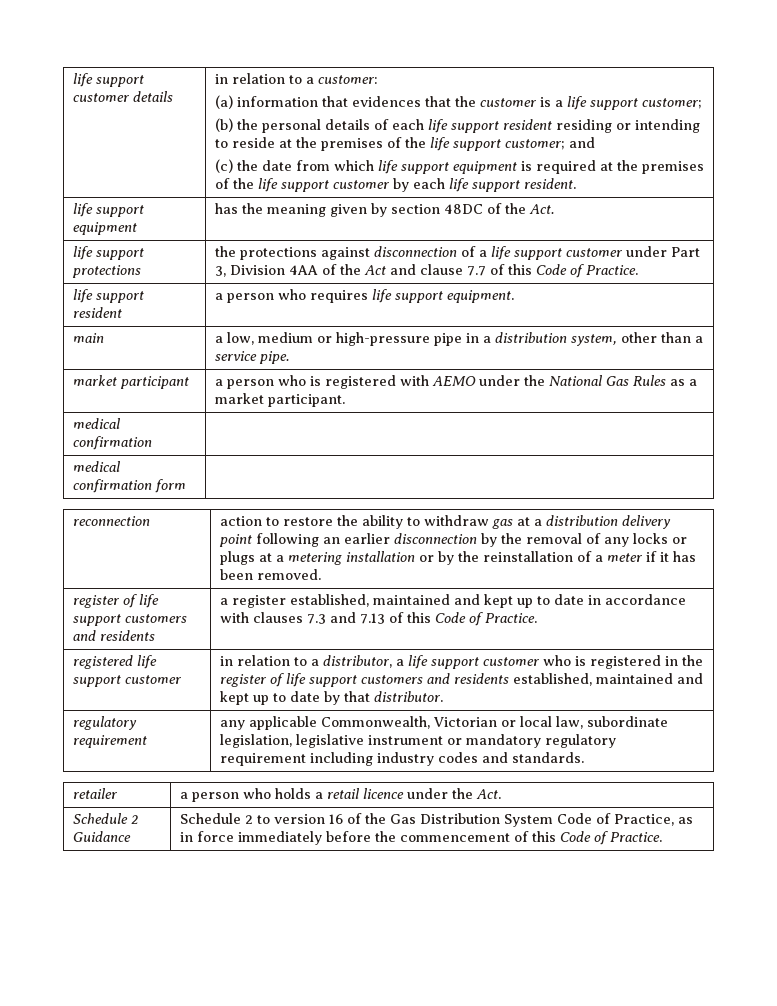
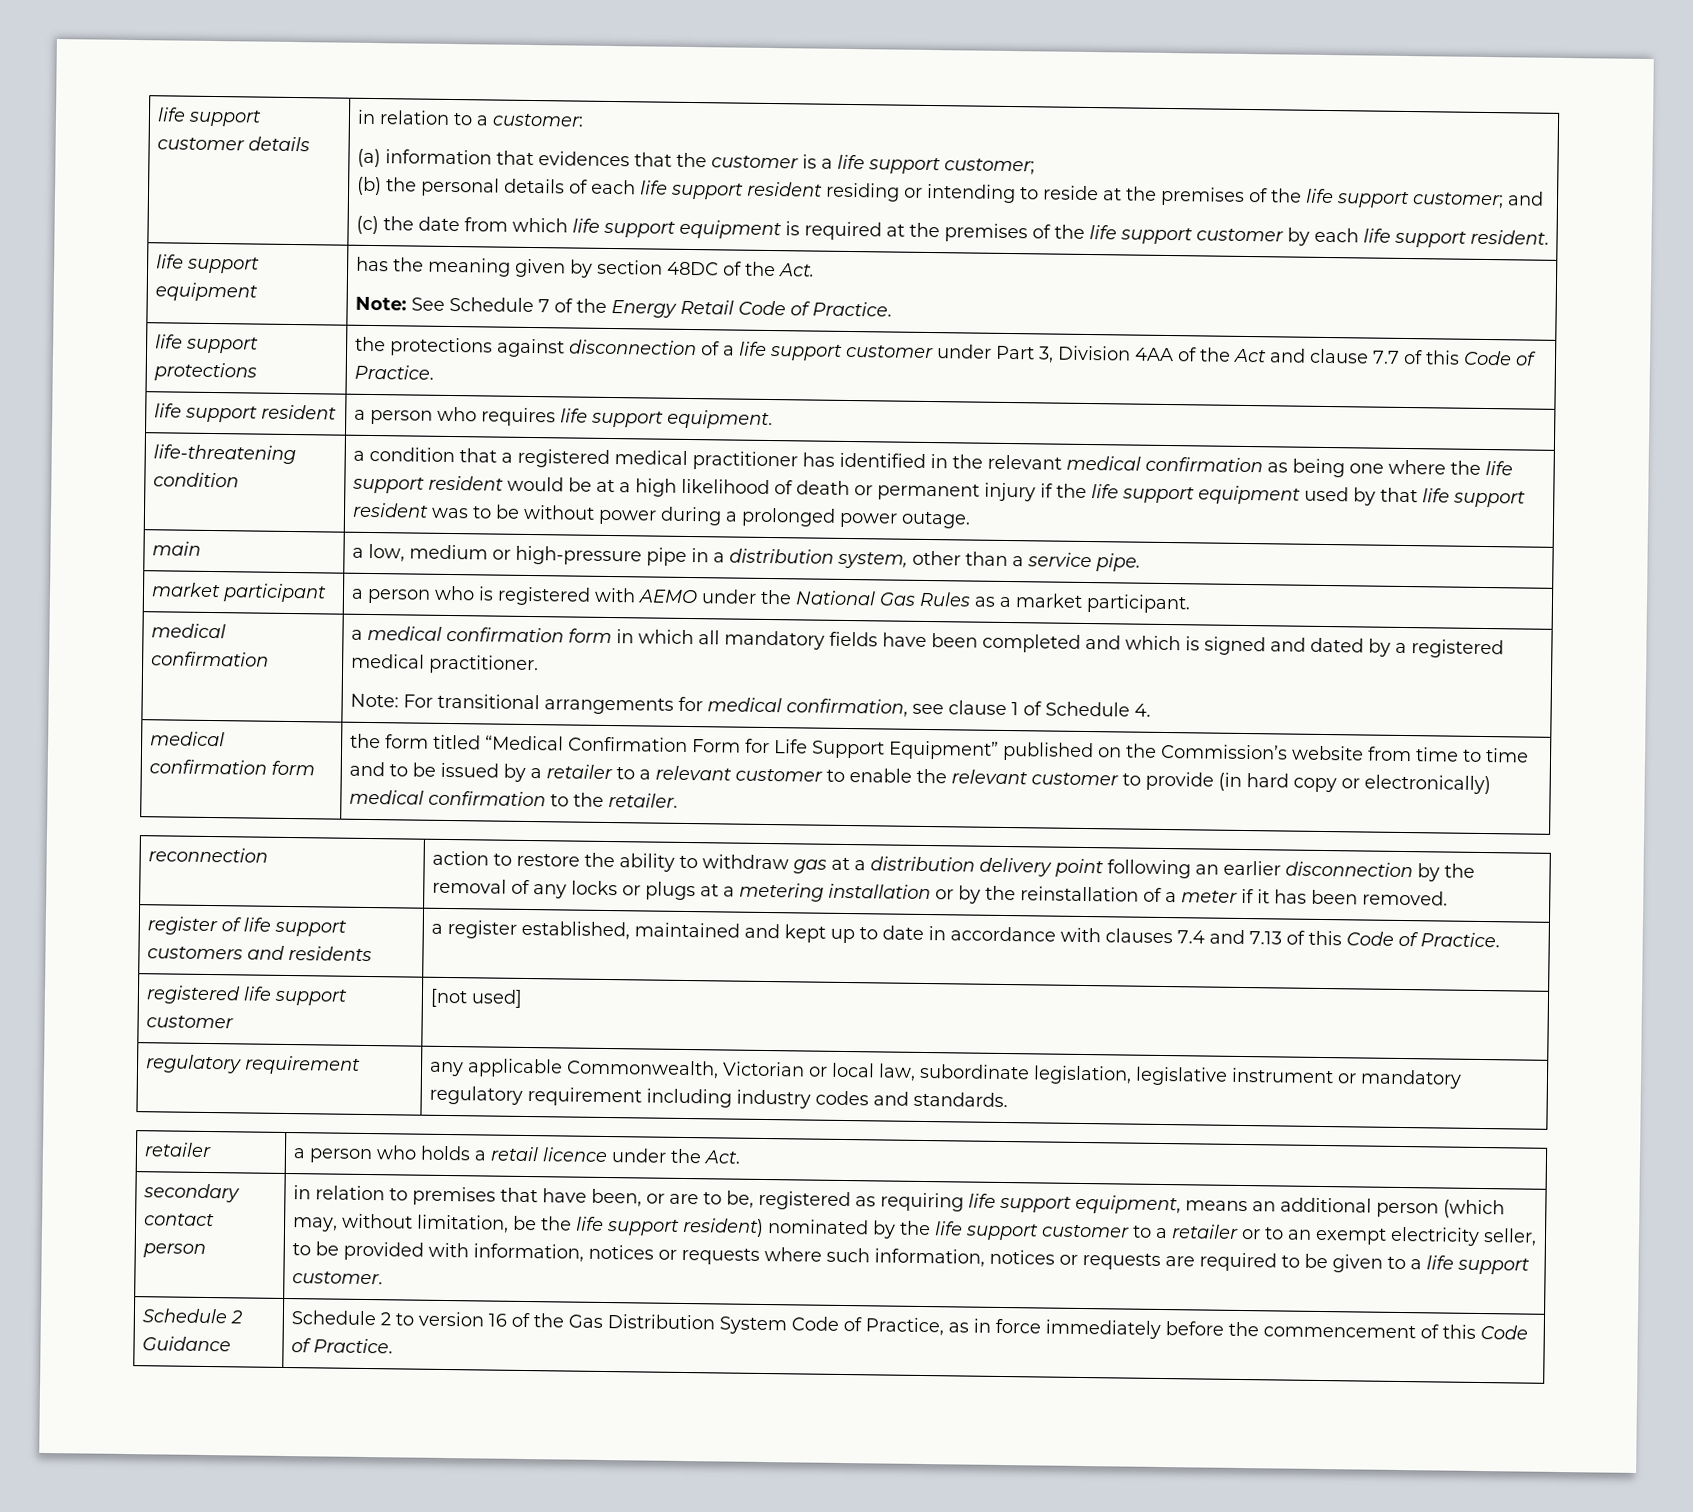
(554, 209) none -> [354,296,892,318] // Note: See Schedule 7 of the Energy Retail Code of Practice.
(514, 296) none -> [152,444,296,465] [152,472,239,488] [352,446,1513,478] [351,475,1526,508] [351,502,971,529] // life-threatening condition | a condition that a registered medical practitioner has identified in the relevant medical confirmation as being one where the life support resident would be at a high likelihood of death or permanent injury if the life support equipment used by that life support resident was to be without power during a prolonged power outage.
[72,461,121,472] [72,479,186,493] // medical confirmation form | -> [350,625,1504,659] [350,653,539,675] [349,693,1151,717] [149,731,225,747] [148,759,315,776] [349,733,1529,763] [348,761,1491,795] [348,789,678,808] a medical confirmation form in which all mandatory fields have been completed and which is signed and dated by a registered medical practitioner. // Note: For transitional arrangements for medical confirmation, see clause 1 of Schedule 4. // medical confirmation form | the form titled “Medical Confirmation Form for Life Support Equipment” published on the Commission’s website from time to time and to be issued by a retailer to a relevant customer to enable the relevant customer to provide (in hard copy or electronically) medical confirmation to the retailer.
[306,614,326,624] 7.3 -> [1176,930,1205,944] 7.4
[219,655,703,669] [219,673,703,687] [219,691,443,705] in relation to a distributor, a life support customer who is registered in the register of life support customers and residents established, maintained and kept up to date by that distributor. -> [429,988,523,1008] [not used]
(501, 794) none -> [142,1183,240,1203] [143,1213,215,1227] [142,1243,206,1258] [292,1185,1505,1219] [291,1213,1537,1246] [291,1241,1530,1275] [291,1271,383,1285] // secondary contact person | in relation to premises that have been, or are to be, registered as requiring life support equipment, means an additional person (which may, without limitation, be the life support resident) nominated by the life support customer to a retailer or to an exempt electricity seller, to be provided with information, notices or requests where such information, notices or requests are required to be given to a life support customer.

